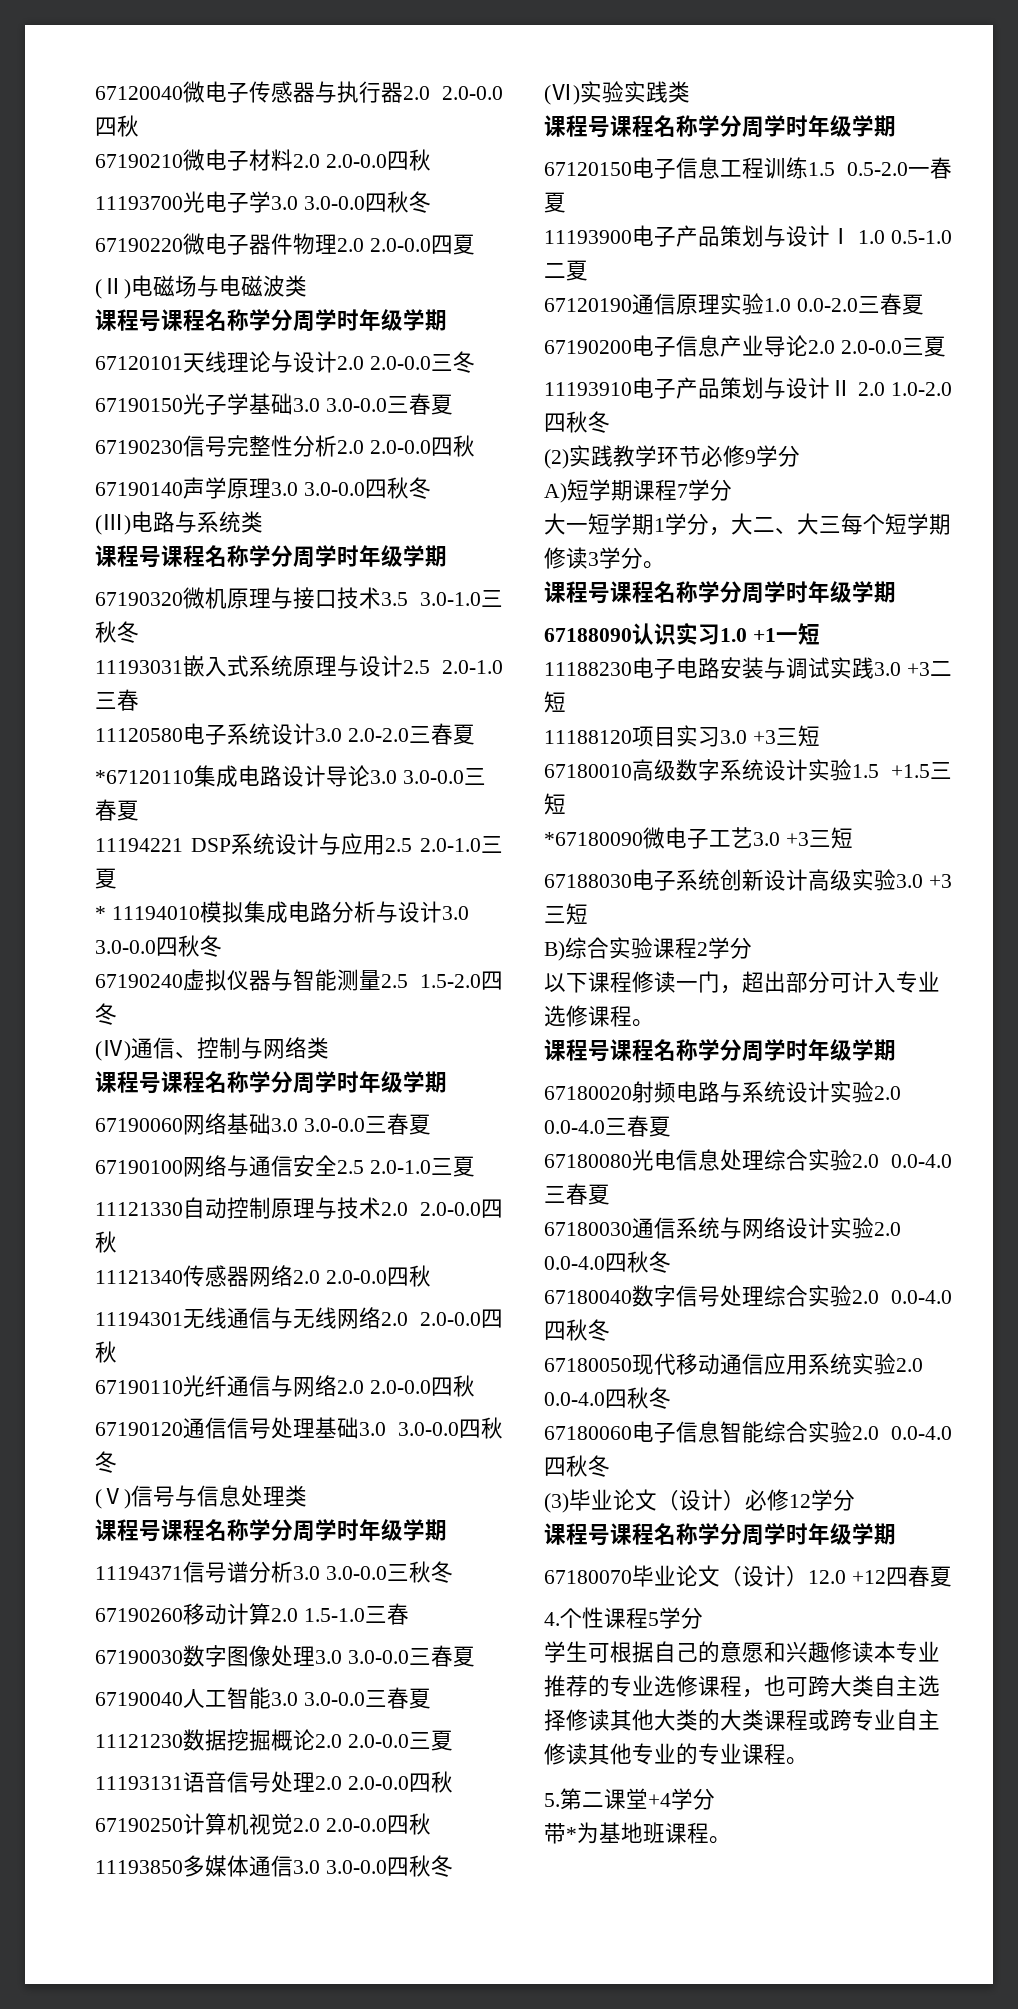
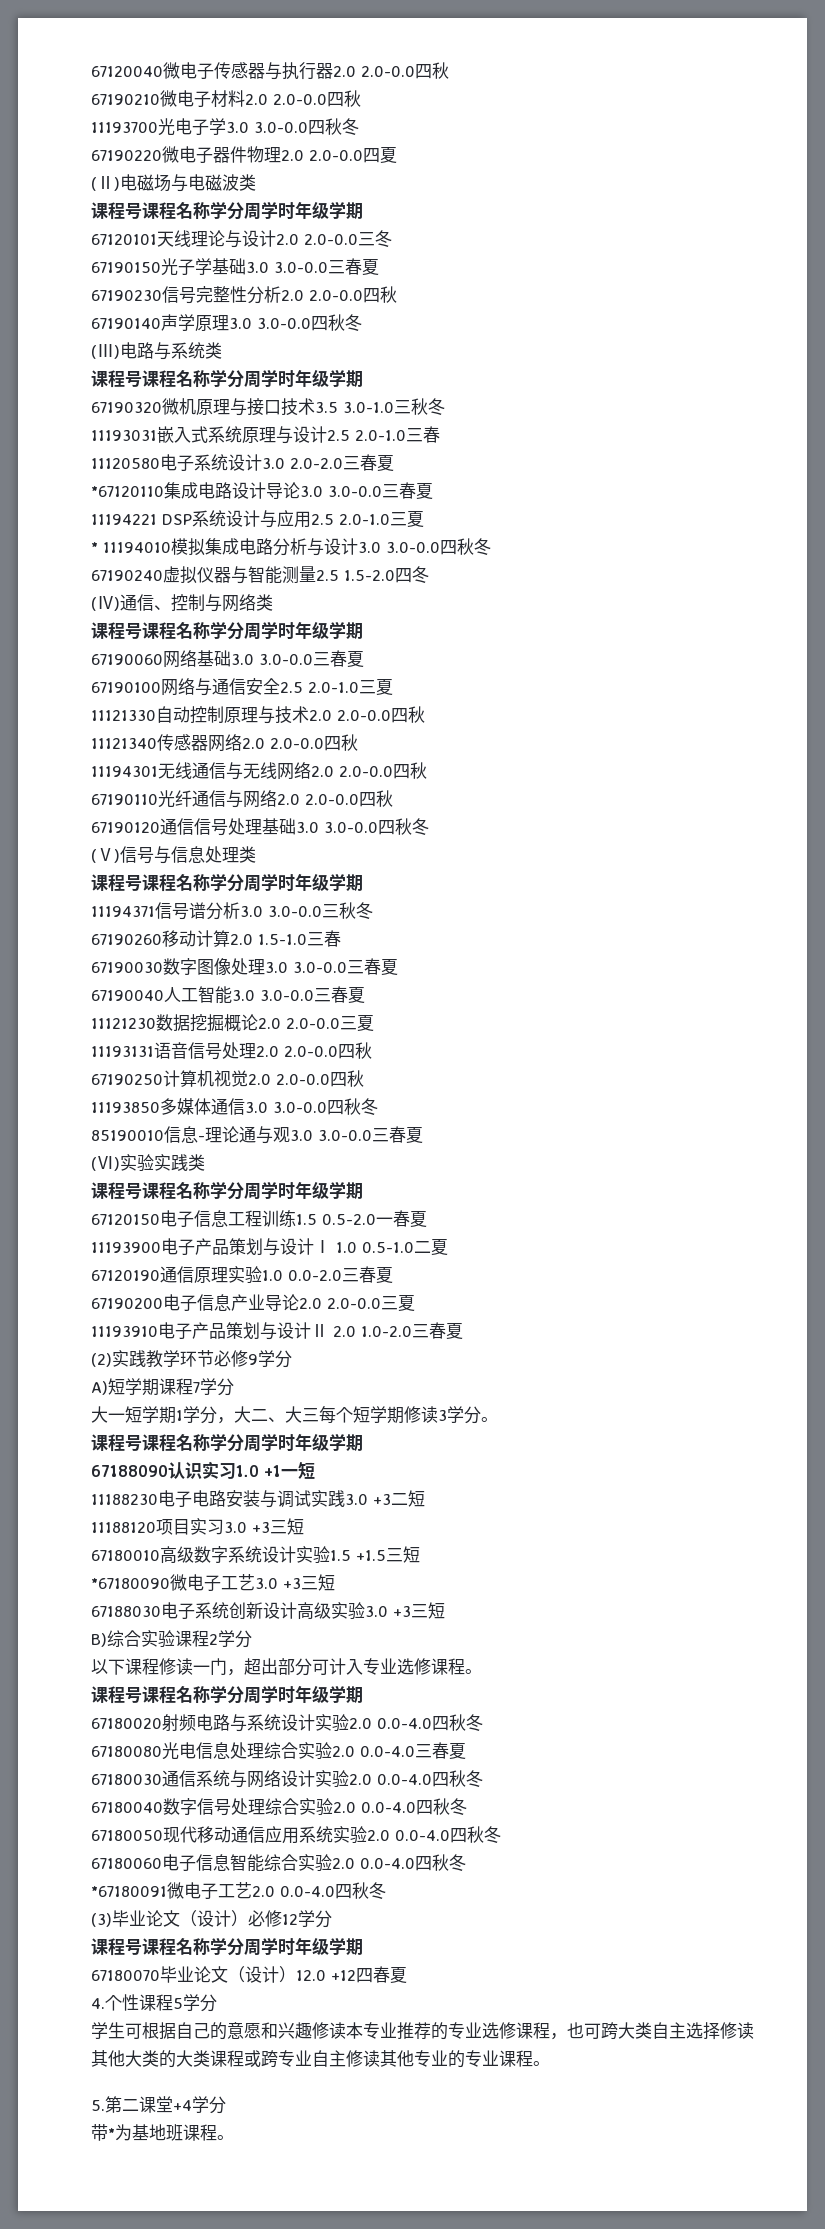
(453, 1866) none -> [91,1126,423,1144] // 85190010信息-理论通与观3.0 3.0-0.0三春夏
[544,411,610,433] 四秋冬 -> [412,1322,463,1339] 三春夏
[605,1115,671,1137] 三春夏 -> [432,1714,483,1731] 四秋冬
(610, 1466) none -> [91,1882,386,1900] // *67180091微电子工艺2.0 0.0-4.0四秋冬

